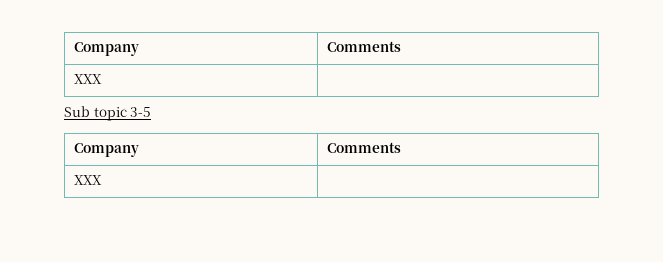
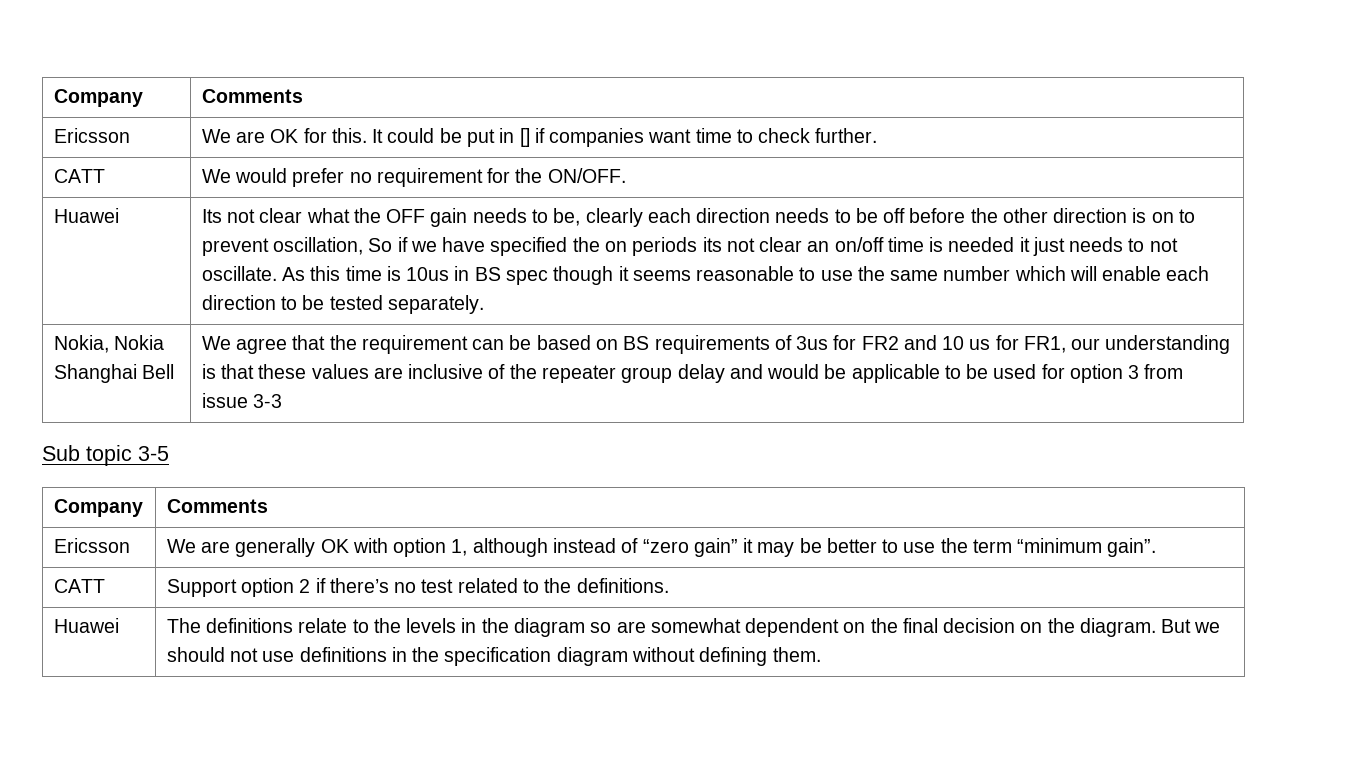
[73,42,139,56] [326,41,401,52] [73,74,102,84] Company | Comments // XXX | -> [53,89,143,107] [201,89,303,103] [53,128,130,143] [201,128,878,147] [53,169,105,183] [201,168,626,187] [53,208,119,223] [201,208,1195,227] [201,237,1178,256] [201,266,1210,285] [201,295,484,314] [53,335,165,353] [53,364,175,383] [201,335,1231,354] [201,364,1184,383] [201,393,283,408] Company | Comments // Ericsson | We are OK for this. It could be put in [] if companies want time to check further. // CATT | We would prefer no requirement for the ON/OFF. // Huawei | Its not clear what the OFF gain needs to be, clearly each direction needs to be off before the other direction is on to prevent oscillation, So if we have specified the on periods its not clear an on/off time is needed it just needs to not oscillate. As this time is 10us in BS spec though it seems reasonable to use the same number which will enable each direction to be tested separately. // Nokia, Nokia Shanghai Bell | We agree that the requirement can be based on BS requirements of 3us for FR2 and 10 us for FR1, our understanding is that these values are inclusive of the repeater group delay and would be applicable to be used for option 3 from issue 3-3
[73,175,102,185] XXX | -> [53,538,130,553] [166,538,1157,557] [53,579,105,593] [166,578,669,597] [53,618,119,633] [166,618,1221,637] [166,647,821,666] Ericsson | We are generally OK with option 1, although instead of “zero gain” it may be better to use the term “minimum gain”. // CATT | Support option 2 if there’s no test related to the definitions. // Huawei | The definitions relate to the levels in the diagram so are somewhat dependent on the final decision on the diagram. But we should not use definitions in the specification diagram without defining them.

